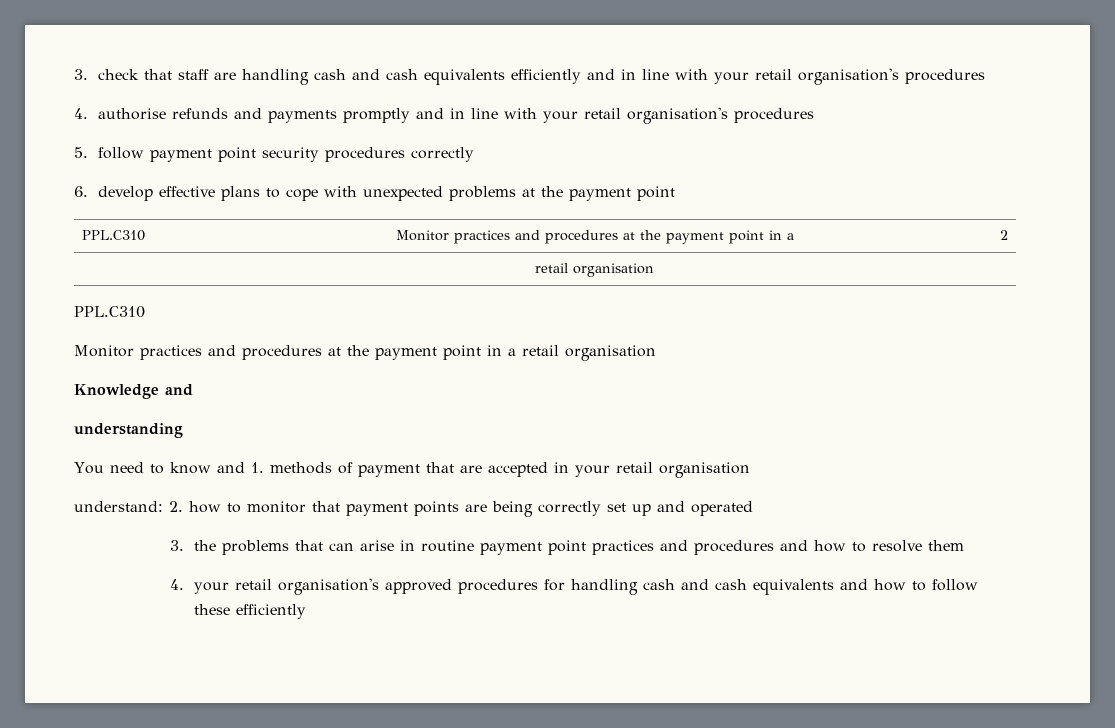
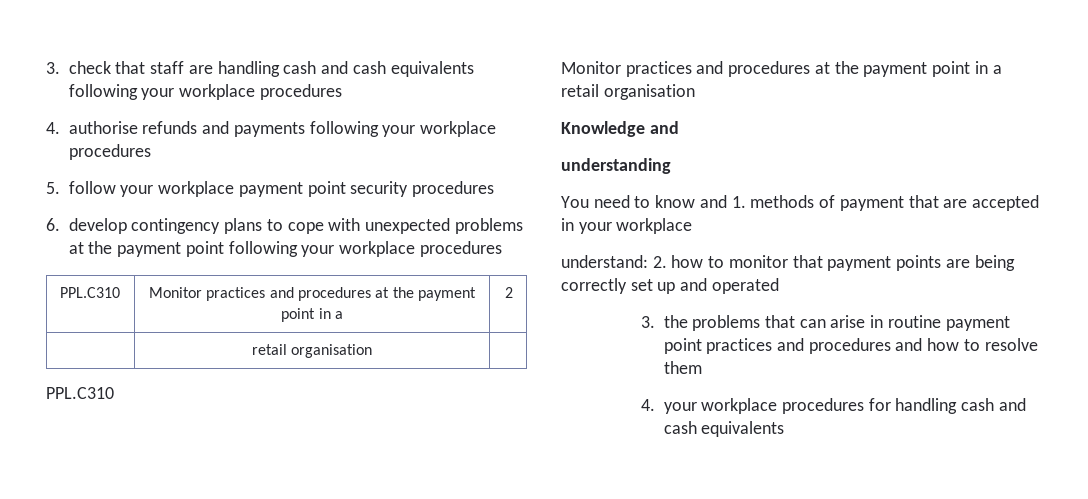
[511,68,900,85] efficiently and in line with your retail organisation's -> [68,84,256,100] following your workplace
[343,107,729,124] promptly and in line with your retail organisation's -> [309,121,497,137] following your workplace
(145, 153) none -> [120,181,235,197] your workplace
[411,147,475,162] correctly -> (495, 189) none
[159,186,216,197] effective -> [131,218,221,234] contingency
(676, 193) none -> [228,241,502,257] following your workplace procedures
[615,462,750,478] retail organisation -> [616,218,693,234] workplace
[235,578,453,595] retail organisation's approved -> [701,398,778,414] workplace
[840,579,979,591] [194,604,307,619] and how to follow these efficiently -> (785, 429) none

